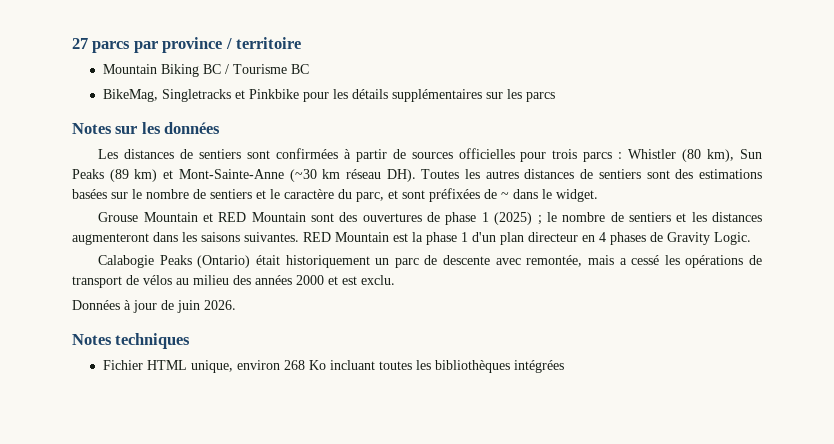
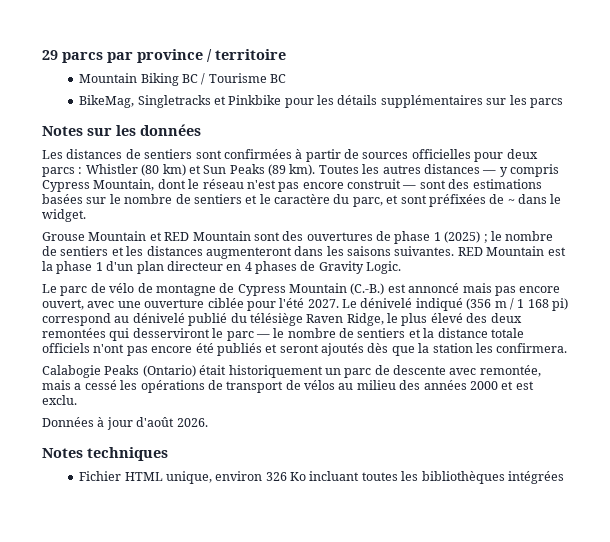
[72,38,88,49] 27 -> [42,50,58,60] 29
[552,149,578,159] trois -> [506,149,538,159] deux
[707,149,735,162] km), -> [162,164,201,176] km) et
[134,169,641,182] km) et Mont-Sainte-Anne (~30 km réseau DH). Toutes les autres distances de sentiers -> [289,164,559,177] [42,179,417,192] km). Toutes les autres distances — y compris Cypress Mountain, dont le réseau n'est pas encore construit —
(751, 238) none -> [42,283,561,296] [42,298,568,311] [42,313,522,326] [42,328,524,341] [42,343,568,356] // Le parc de vélo de montagne de Cypress Mountain (C.-B.) est annoncé mais pas encore ouvert, avec une ouverture ciblée pour l'été 2027. Le dénivelé indiqué (356 m / 1 168 pi) correspond au dénivelé publié du télésiège Raven Ridge, le plus élevé des deux remontées qui desserviront le parc — le nombre de sentiers et la distance totale officiels n'ont pas encore été publiés et seront ajoutés dès que la station les confirmera.
[161,300,200,313] de juin -> [136,417,175,427] d'août
[283,360,305,370] 268 -> [265,472,287,481] 326

